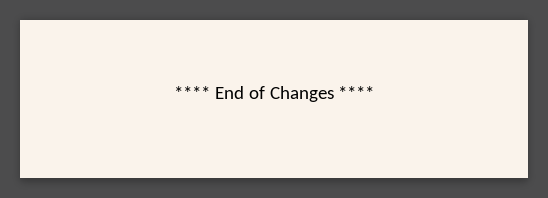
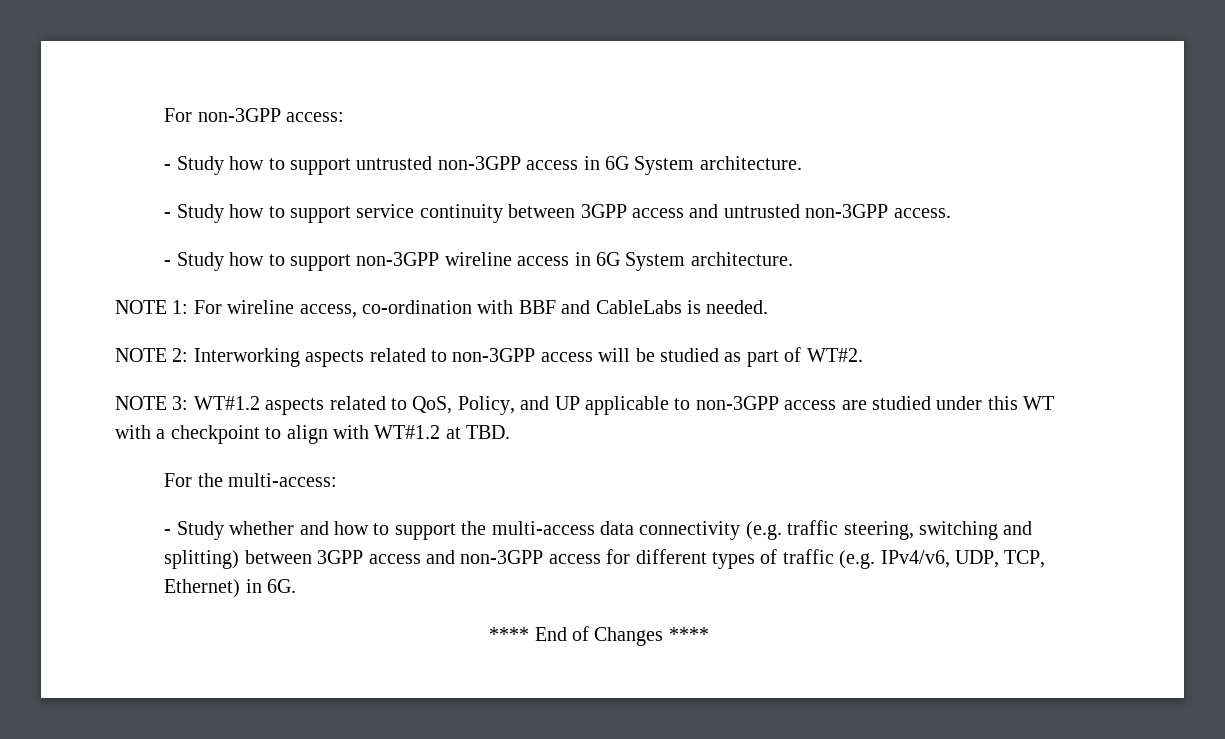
(173, 92) none -> [164,108,345,122] [164,156,802,175] [164,204,951,223] [164,252,793,271] [115,300,769,318] [115,347,863,367] [115,396,1055,415] [115,425,511,444] [164,473,338,487] [164,520,1033,540] [164,549,1046,569] [164,579,297,598] For non-3GPP access: // - Study how to support untrusted non-3GPP access in 6G System architecture. // - Study how to support service continuity between 3GPP access and untrusted non-3GPP access. // - Study how to support non-3GPP wireline access in 6G System architecture. // NOTE 1: For wireline access, co-ordination with BBF and CableLabs is needed. // NOTE 2: Interworking aspects related to non-3GPP access will be studied as part of WT#2. // NOTE 3: WT#1.2 aspects related to QoS, Policy, and UP applicable to non-3GPP access are studied under this WT with a checkpoint to align with WT#1.2 at TBD. // For the multi-access: // - Study whether and how to support the multi-access data connectivity (e.g. traffic steering, switching and splitting) between 3GPP access and non-3GPP access for different types of traffic (e.g. IPv4/v6, UDP, TCP, Ethernet) in 6G. //

